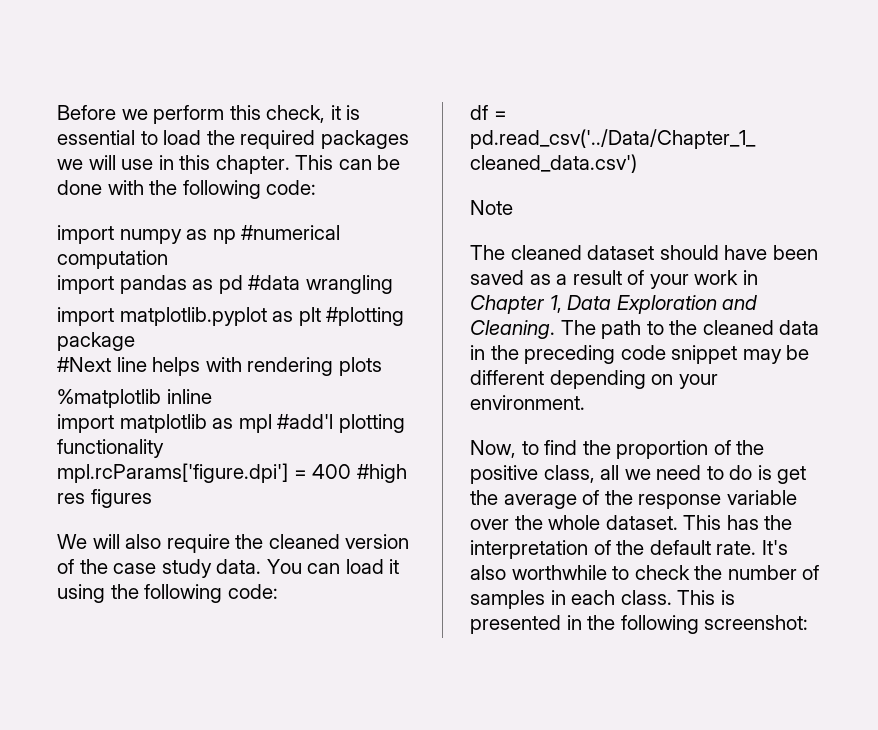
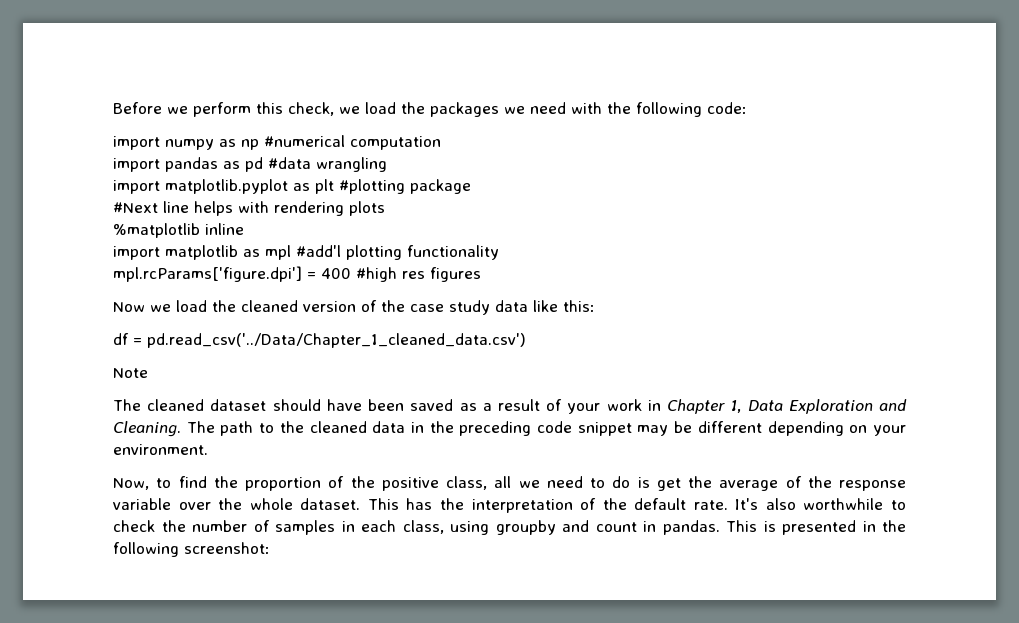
[330,105,361,120] [57,130,316,149] it is essential to load the required -> [339,102,425,114] we load the
[88,155,401,174] [57,180,102,195] will use in this chapter. This can be done -> [530,102,566,114] need
[57,534,230,553] We will also require -> [113,300,207,312] Now we load
[216,559,400,574] [57,584,278,603] data. You can load it using the following code: -> [495,300,595,312] data like this:
[620,590,672,605] class. -> [402,520,720,535] class, using groupby and count in pandas.

